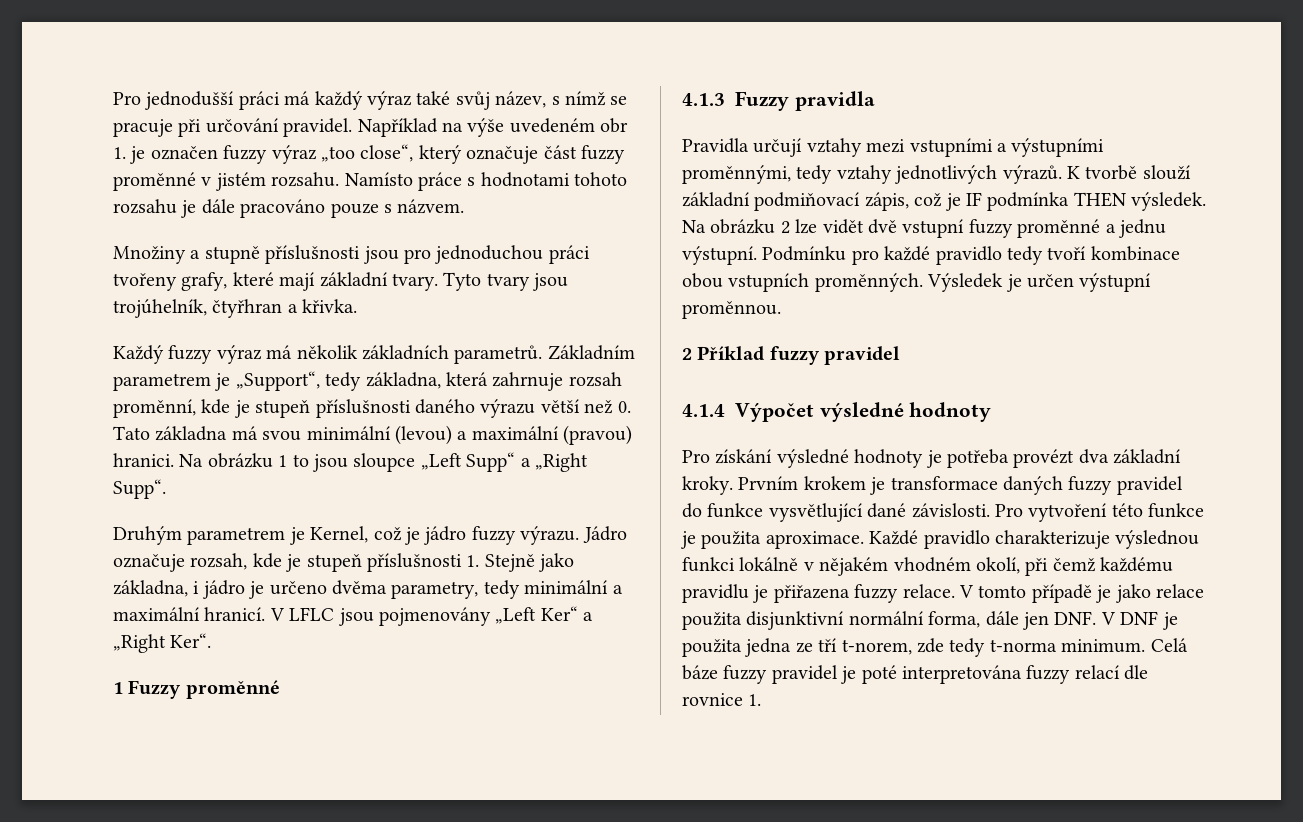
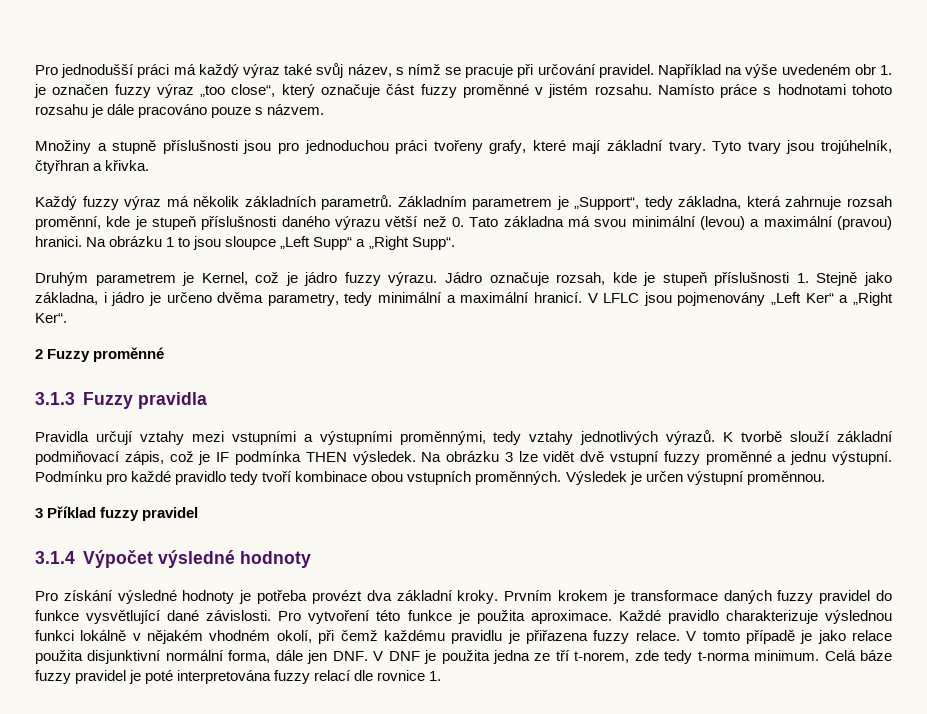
[113,682,123,694] 1 -> [35,349,43,359] 2
[682,93,725,106] 4.1.3 -> [35,392,75,405] 3.1.3
[780,221,790,234] 2 -> [504,452,513,462] 3
[682,348,692,360] 2 -> [35,508,43,518] 3
[682,404,725,417] 4.1.4 -> [35,551,75,564] 3.1.4

